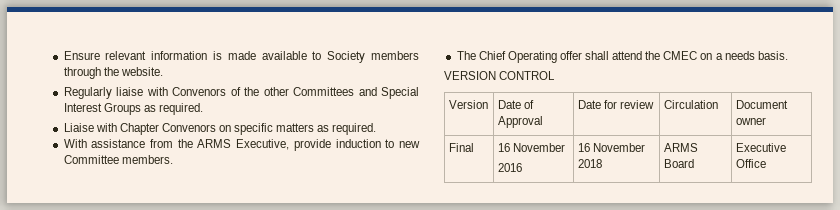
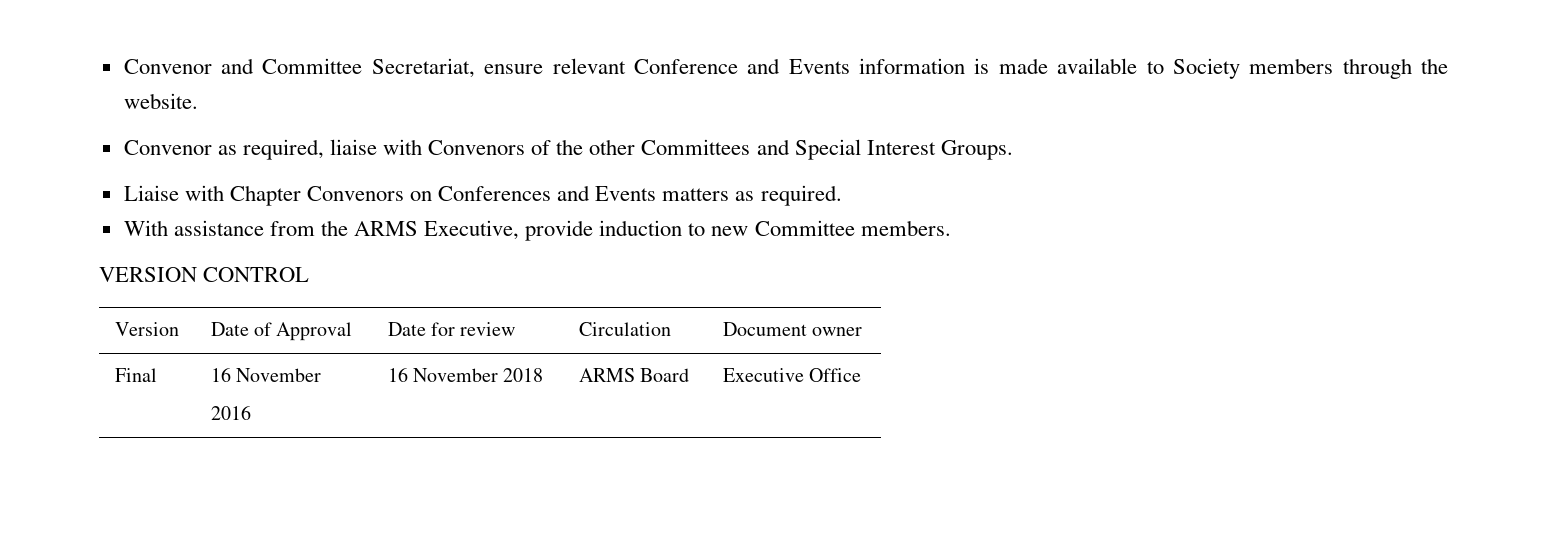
[63,51,147,60] Ensure relevant -> [123,58,850,78] Convenor and Committee Secretariat, ensure relevant Conference and Events
[63,87,112,99] Regularly -> [123,139,324,160] Convenor as required,
[103,103,203,115] Groups as required. -> [940,140,1013,160] Groups.
[234,123,274,135] specific -> [438,185,657,201] Conferences and Events
[456,51,788,63] // The Chief Operating offer shall attend the CMEC on a needs basis. -> (951, 228) none

